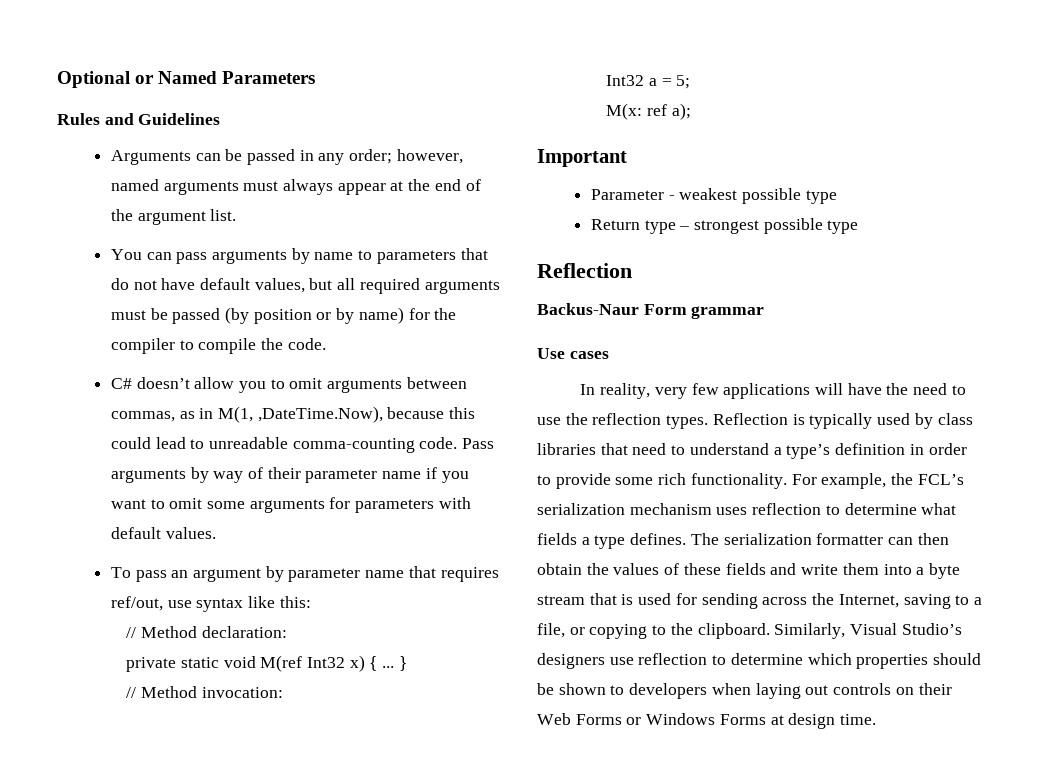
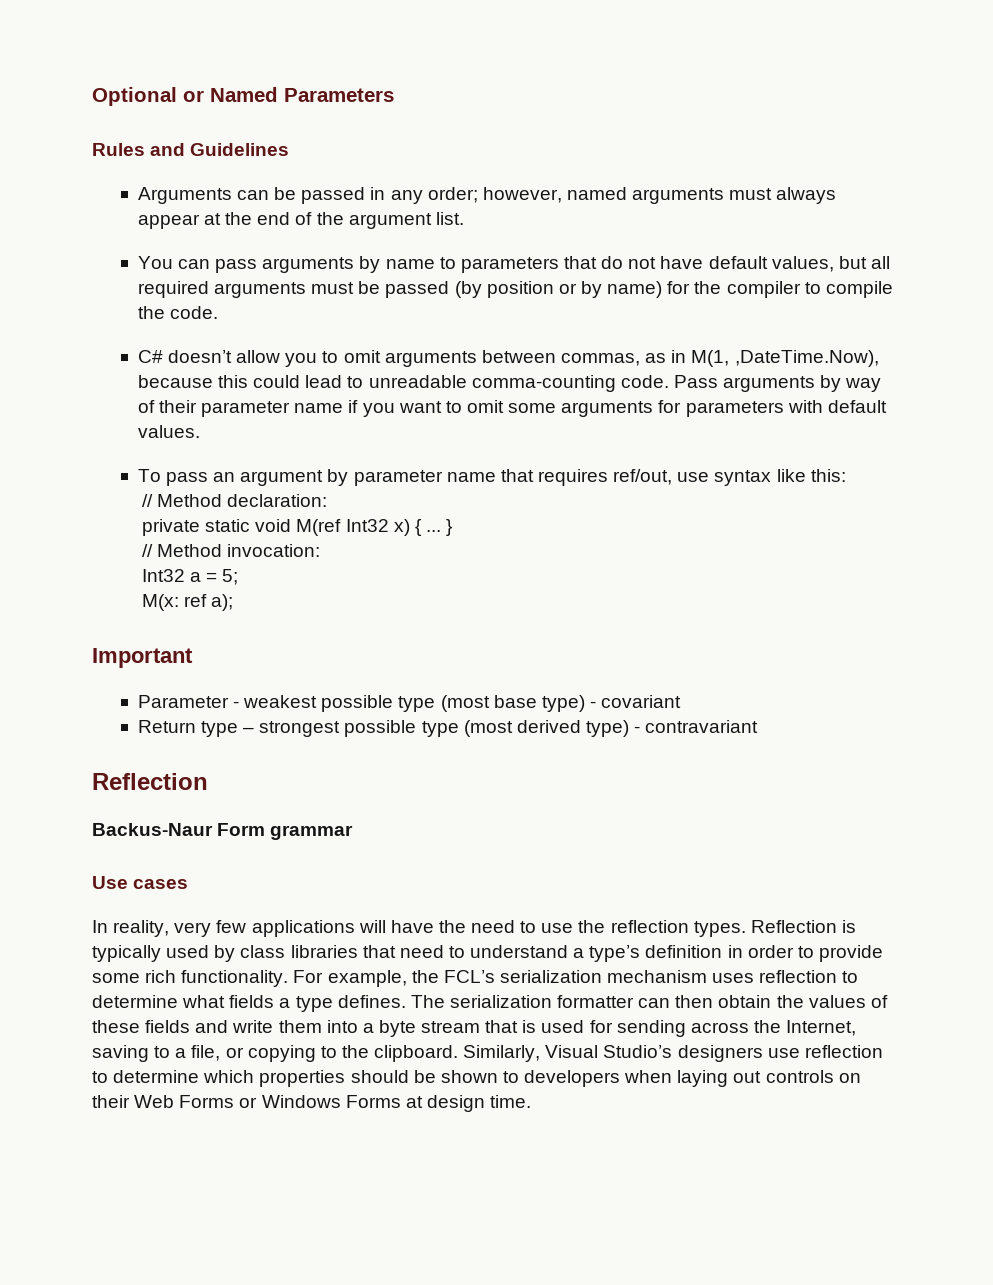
(837, 197) none -> [440,695,682,712] (most base type) - covariant
(859, 227) none -> [463,720,759,737] (most derived type) - contravariant

